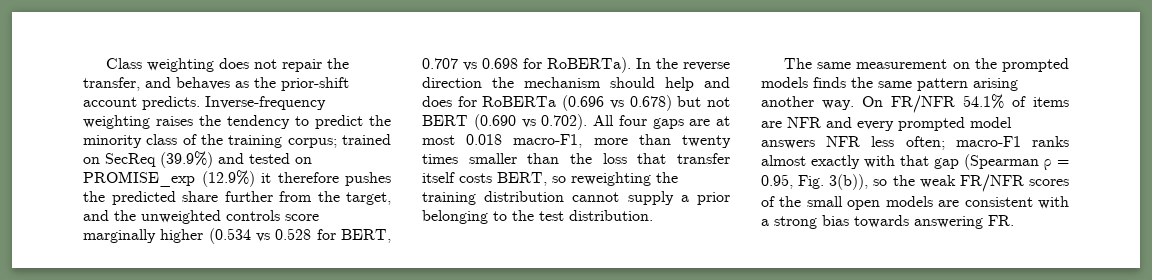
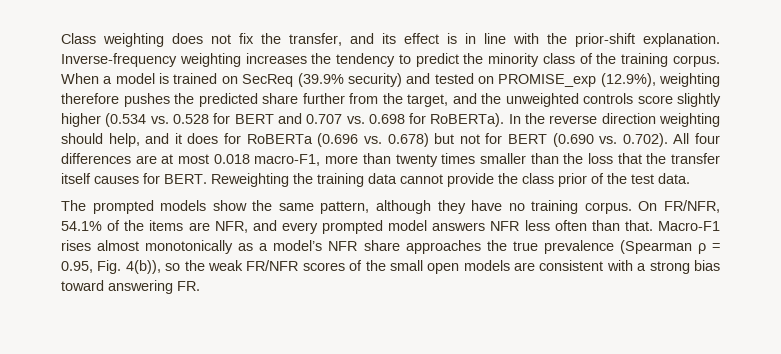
[281,59,322,72] repair -> [239,33,254,44] fix
[176,77,349,91] [83,96,200,110] behaves as the prior-shift account predicts. -> [382,33,720,47] its effect is in line with the prior-shift explanation.
[156,116,193,126] raises -> [245,53,307,64] increases
[287,138,337,148] corpus; -> [672,55,720,67] [61,73,170,84] corpus. When a model is
[160,151,213,168] (39.9%) -> [297,73,402,87] (39.9% security)
[201,170,271,187] (12.9%) it -> [600,73,720,87] (12.9%), weighting
[83,229,156,243] marginally -> [677,93,721,107] slightly
[256,233,270,242] vs -> [150,116,169,124] vs.
[341,229,391,243] [422,58,477,71] BERT, 0.707 vs -> [234,113,365,124] BERT and 0.707 vs.
[492,77,730,91] the mechanism should help and -> [659,113,720,127] [61,133,182,147] weighting should help, and it
[609,100,624,109] vs -> [363,136,382,144] vs.
(730, 102) none -> [485,133,503,144] for
[521,119,536,128] vs -> [599,136,618,144] vs.
[652,118,684,129] gaps -> [61,153,131,164] differences
(667, 158) none -> [646,153,667,164] the
[459,172,678,186] [422,191,730,205] [422,210,507,224] costs BERT, so reweighting the training distribution cannot supply a prior belonging to -> [94,173,604,187] causes for BERT. Reweighting the training data cannot provide the class prior of
[569,210,653,221] distribution. -> [658,173,690,184] data.
[817,58,997,69] same measurement on the -> (86, 205) none
[813,77,846,88] finds -> [212,200,247,211] show
[917,78,1018,91] [761,95,955,113] pattern arising another way. On FR/NFR -> [320,200,720,214] pattern, although they have no training corpus. On FR/NFR,
(1026, 101) none -> [124,220,145,231] the
[787,117,821,128] NFR -> [214,221,248,233] NFR,
[905,136,1069,150] [761,155,959,169] often; macro-F1 ranks almost exactly with that gap -> [554,220,720,231] [61,240,614,254] often than that. Macro-F1 rises almost monotonically as a model’s NFR share approaches the true prevalence
[829,174,869,190] 3(b)), -> [125,260,161,274] 4(b)),
[854,215,909,228] towards -> [61,280,104,291] toward

